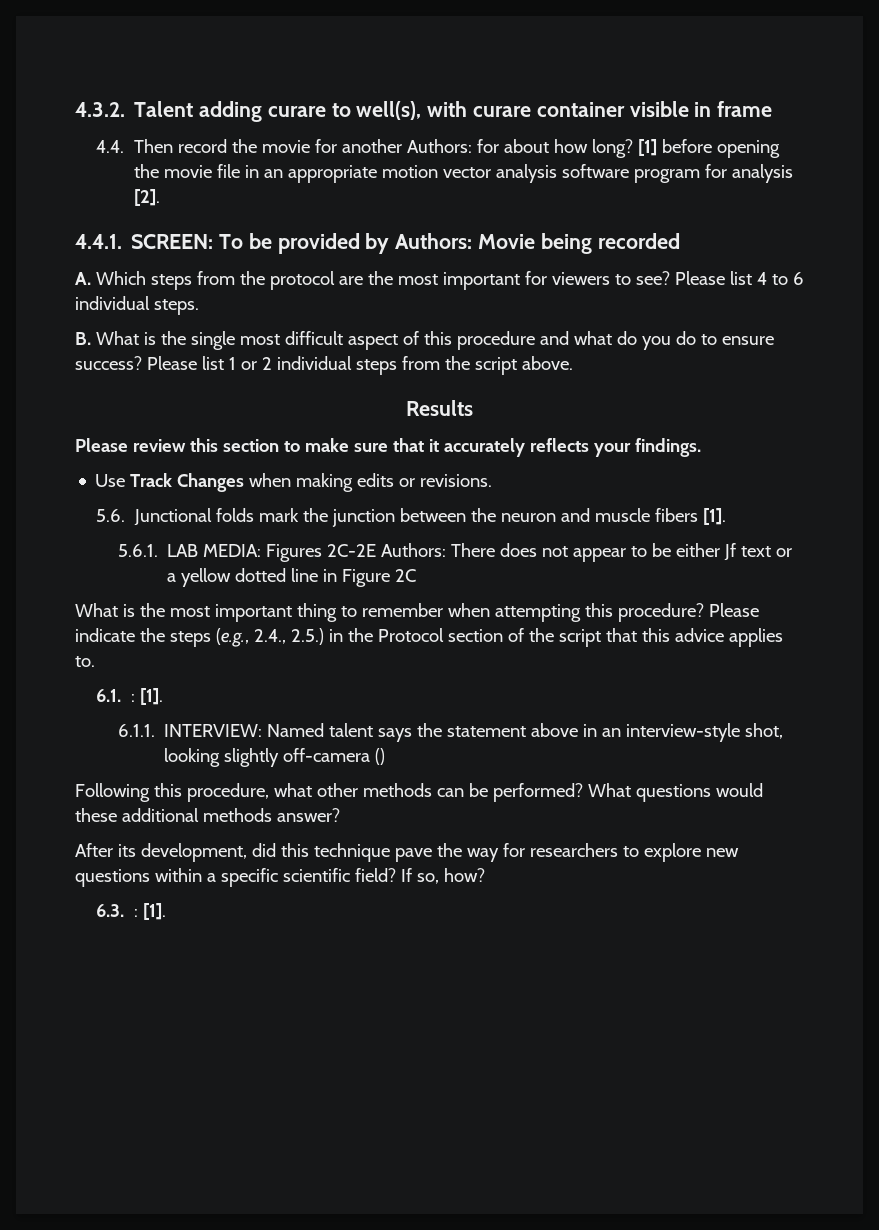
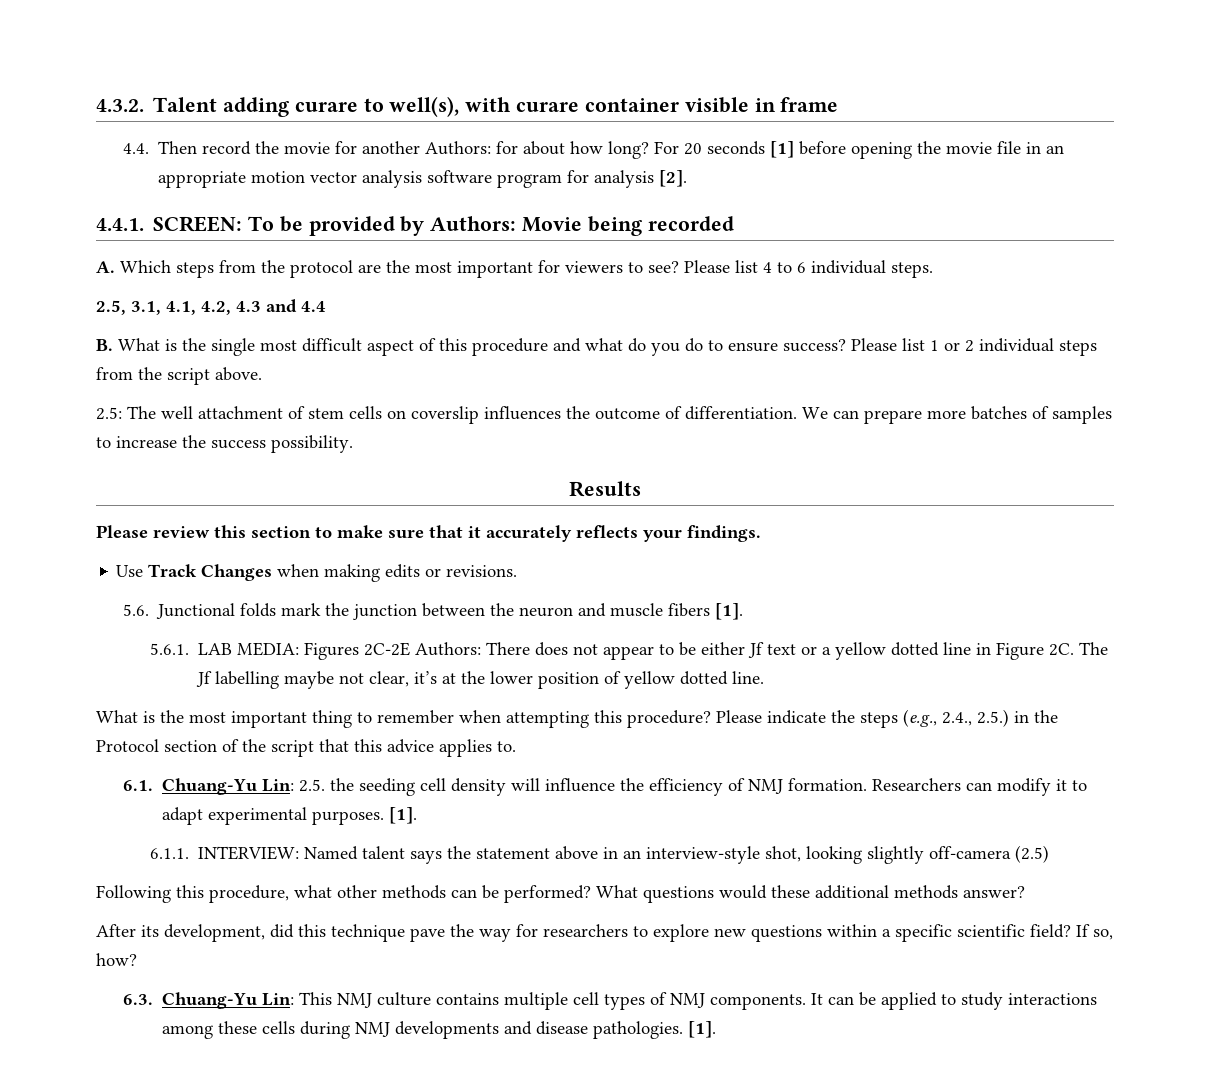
(633, 148) none -> [654,141,766,155] For 20 seconds
(199, 307) none -> [96,299,326,315] // 2.5, 3.1, 4.1, 4.2, 4.3 and 4.4
(573, 363) none -> [96,406,1112,424] [96,435,353,453] // 2.5: The well attachment of stem cells on coverslip influences the outcome of differentiation. We can prepare more batches of samples to increase the success possibility.
[394,569,416,582] 2C -> [1049,642,1109,656] [196,671,765,689] 2C. The Jf labelling maybe not clear, it’s at the lower position of yellow dotted line.
[130,694,135,702] : -> [162,778,1088,796] [162,807,385,825] Chuang-Yu Lin: 2.5. the seeding cell density will influence the efficiency of NMJ formation. Researchers can modify it to adapt experimental purposes.
[374,748,385,765] () -> [1015,845,1050,863] (2.5)
[133,909,138,917] : -> [162,992,1098,1010] [162,1021,684,1039] Chuang-Yu Lin: This NMJ culture contains multiple cell types of NMJ components. It can be applied to study interactions among these cells during NMJ developments and disease pathologies.

